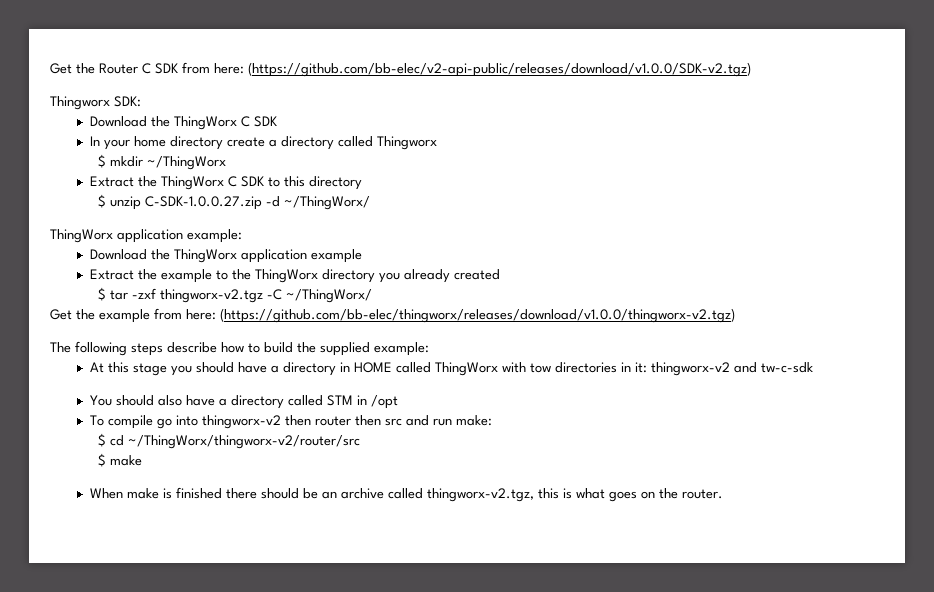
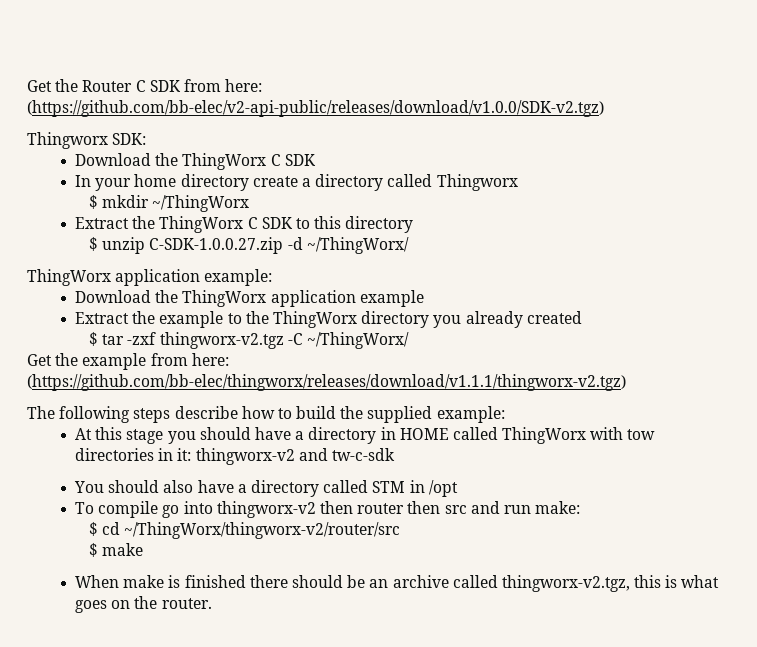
[220,308,735,323] (https://github.com/bb-elec/thingworx/releases/download/v1.0.0/thingworx-v2.tgz) -> [27,374,626,391] (https://github.com/bb-elec/thingworx/releases/download/v1.1.1/thingworx-v2.tgz)

